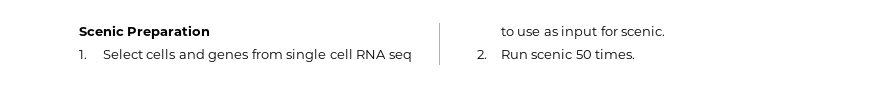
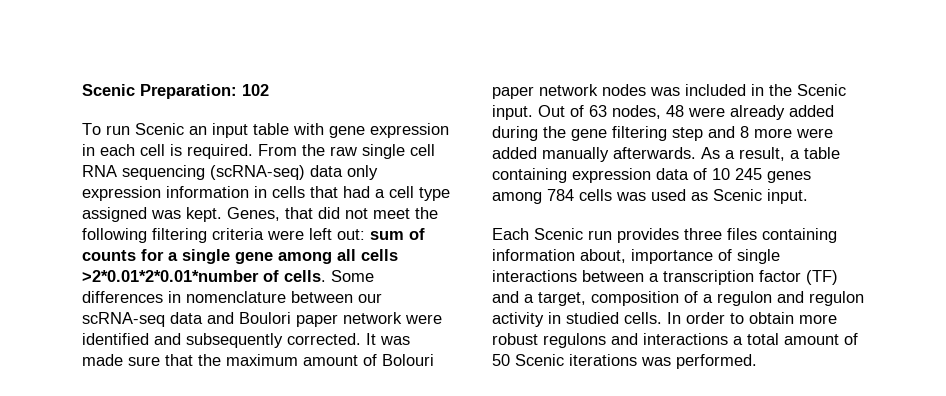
[78,25,211,39] [78,49,412,62] [500,26,666,39] [476,49,636,59] Scenic Preparation // 1. Select cells and genes from single cell RNA seq to use as input for scenic. // 2. Run scenic 50 times. -> [82,84,269,99] [82,123,449,138] [82,144,435,159] [82,165,378,180] [82,186,450,201] [82,207,438,222] [82,228,425,243] [82,249,398,264] [82,270,374,282] [82,291,382,303] [82,312,442,327] [82,333,410,348] [82,354,434,366] [492,84,846,99] [492,105,834,120] [492,126,833,141] [492,147,840,162] [492,168,811,183] [492,189,808,204] [492,228,837,243] [492,249,780,264] [492,270,838,285] [492,291,864,306] [492,312,837,327] [492,333,858,348] [492,354,757,369] Scenic Preparation: 102 // To run Scenic an input table with gene expression in each cell is required. From the raw single cell RNA sequencing (scRNA-seq) data only expression information in cells that had a cell type assigned was kept. Genes, that did not meet the following filtering criteria were left out: sum of counts for a single gene among all cells >2*0.01*2*0.01*number of cells. Some differences in nomenclature between our scRNA-seq data and Boulori paper network were identified and subsequently corrected. It was made sure that the maximum amount of Bolouri paper network nodes was included in the Scenic input. Out of 63 nodes, 48 were already added during the gene filtering step and 8 more were added manually afterwards. As a result, a table containing expression data of 10 245 genes among 784 cells was used as Scenic input. // Each Scenic run provides three files containing information about, importance of single interactions between a transcription factor (TF) and a target, composition of a regulon and regulon activity in studied cells. In order to obtain more robust regulons and interactions a total amount of 50 Scenic iterations was performed.

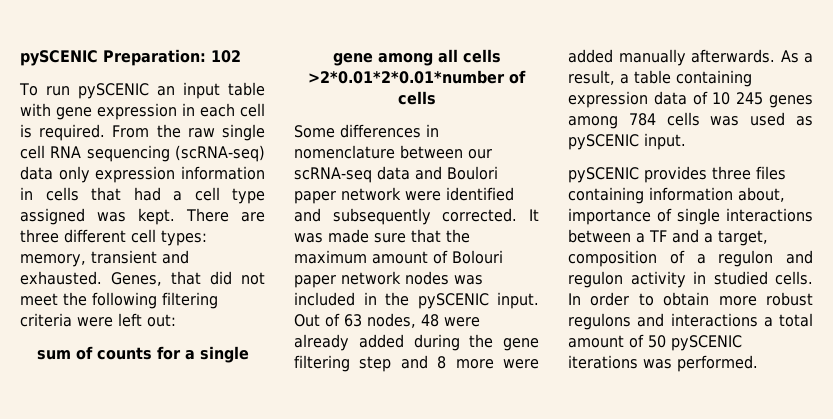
[82,84,135,96] Scenic -> [20,50,98,66] pySCENIC
[135,123,184,135] Scenic -> [77,83,149,99] pySCENIC
(222, 214) none -> [186,208,265,222] [20,229,207,246] [20,250,189,267] [20,271,102,285] There are three different cell types: memory, transient and exhausted.
(365, 234) none -> (176, 320) //
[284,270,326,282] cells. -> [397,91,436,105] cells //
[797,84,846,96] Scenic -> [417,293,489,309] pySCENIC
[713,189,762,201] Scenic -> [568,134,639,150] pySCENIC
[492,228,612,240] Each Scenic run -> [568,167,639,183] pySCENIC
[663,270,838,285] transcription factor (TF) -> [649,230,667,242] TF
[515,354,564,366] Scenic -> [671,335,742,351] pySCENIC

